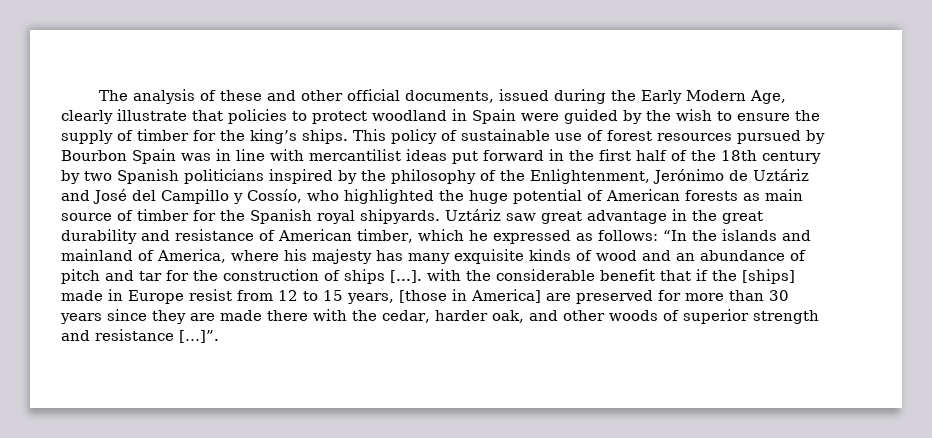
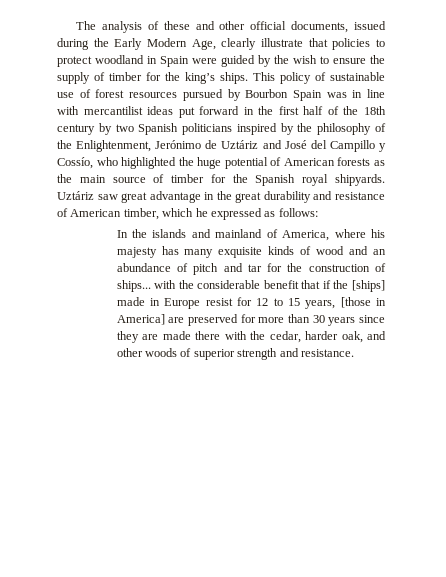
(760, 197) none -> [57,174,72,183] the
[662,230,687,241] “In -> [116,230,128,238] // In
[344,269,422,284] ships [...]. -> [116,280,151,292] ships...
[237,290,273,301] from -> [236,297,252,306] for
[95,329,219,343] resistance […]”. -> [300,349,354,357] resistance.

